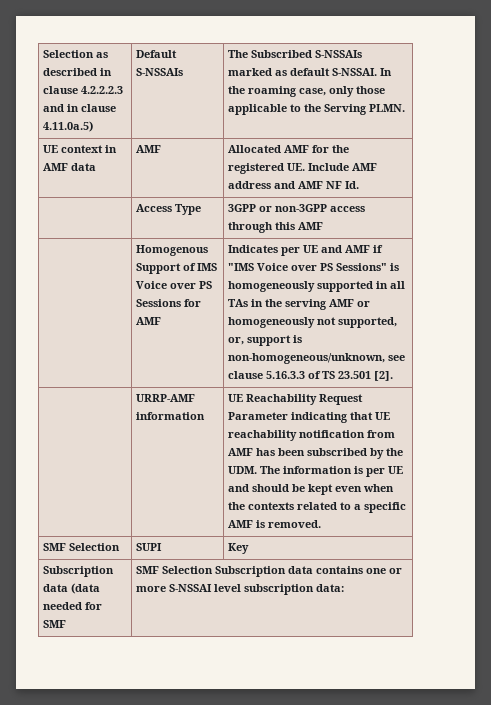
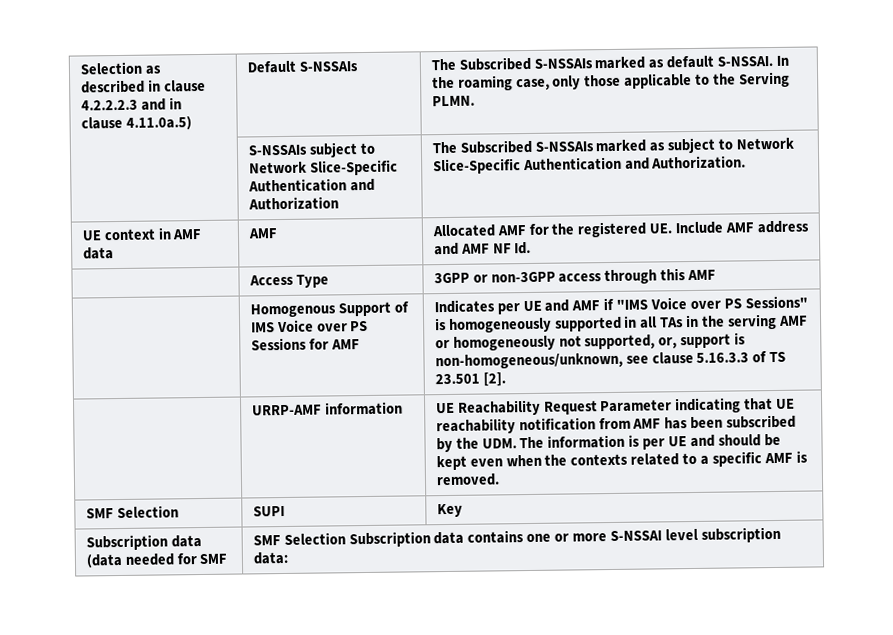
(406, 108) none -> [247,142,375,158] [248,159,398,176] [247,178,375,193] [247,196,339,211] [431,137,795,154] [432,155,747,175] // | S-NSSAIs subject to Network Slice-Specific Authentication and Authorization | The Subscribed S-NSSAIs marked as subject to Network Slice-Specific Authentication and Authorization.

